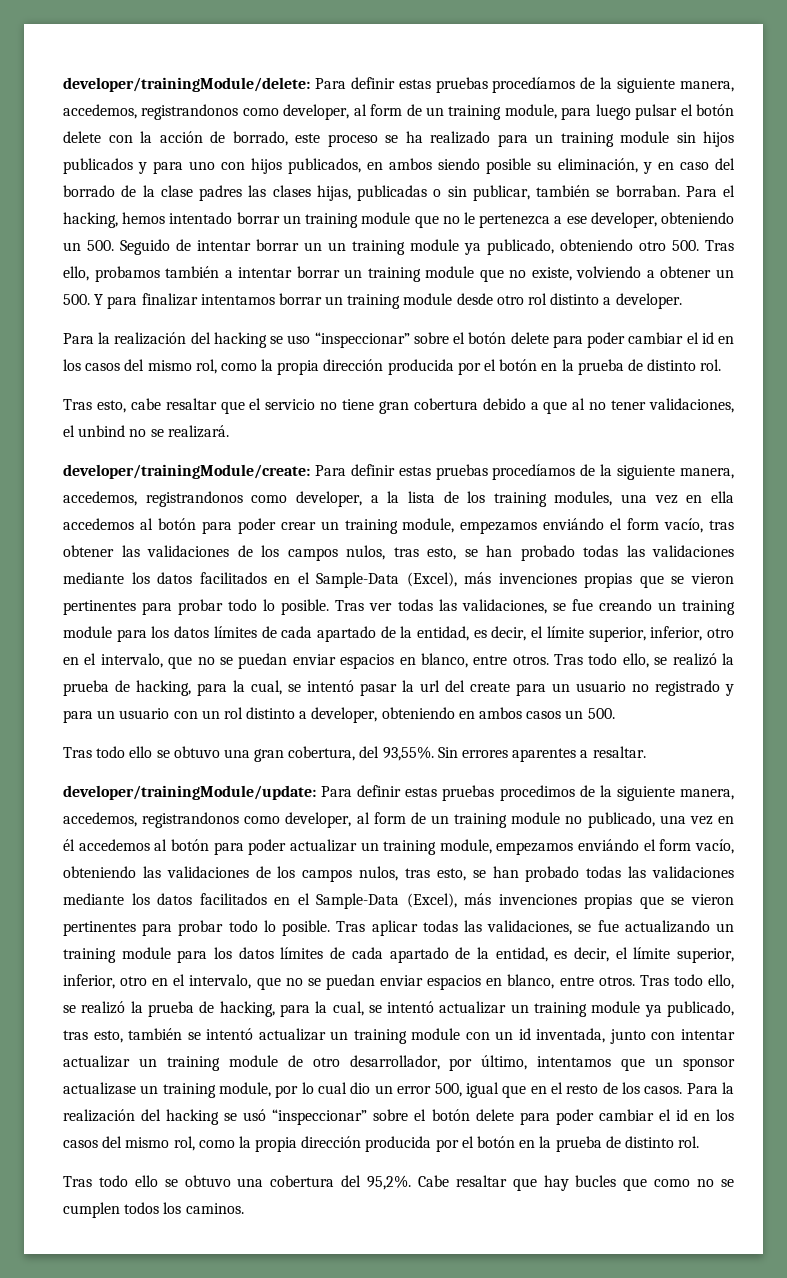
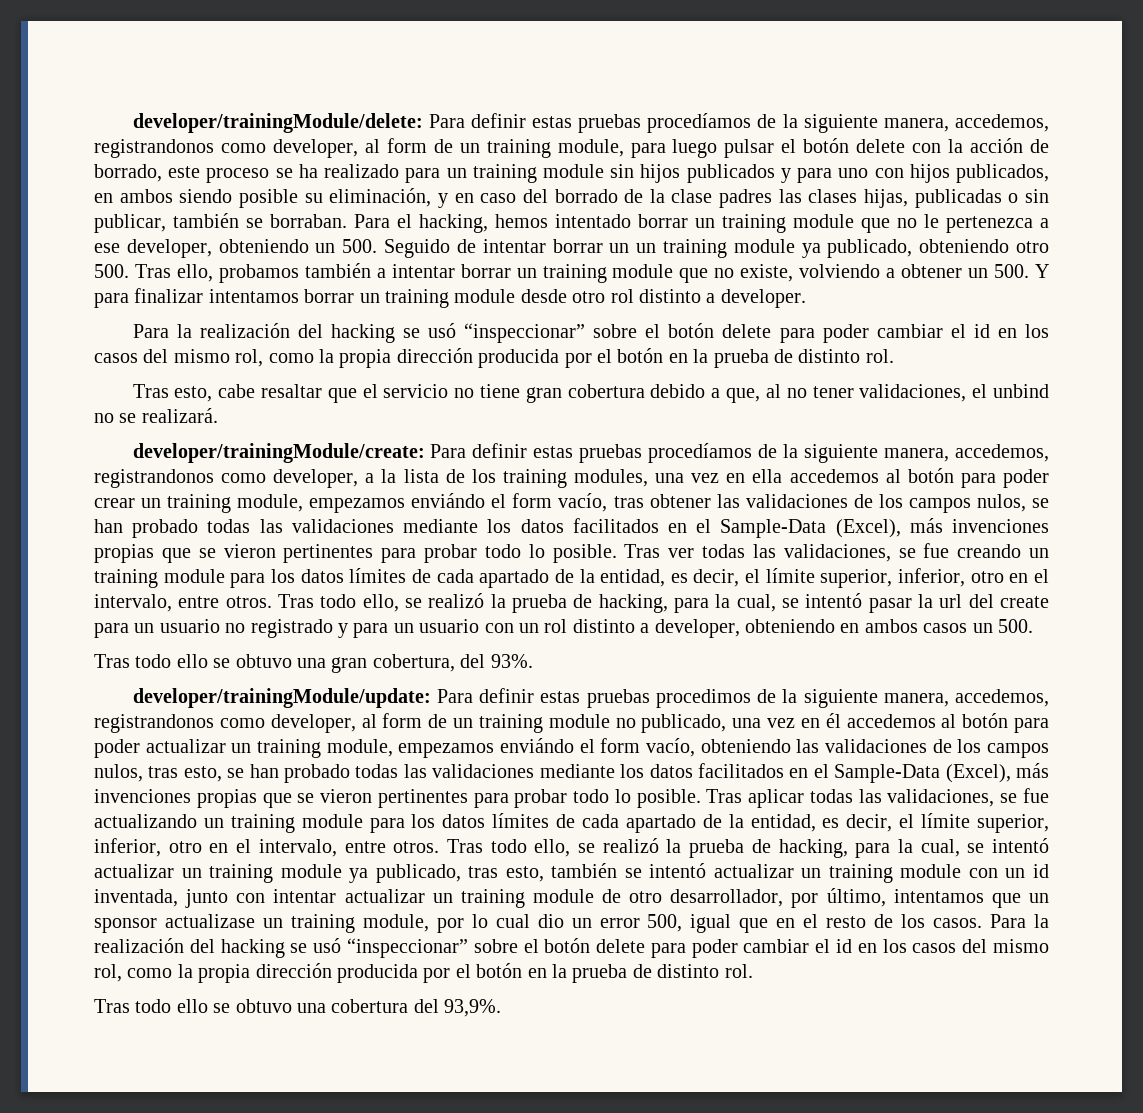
[287,335,311,344] uso -> [427,323,456,338] usó
[543,401,568,414] que -> [726,388,761,403] que,
[393,547,456,560] tras esto, -> (1026, 503) none
[168,653,468,669] que no se puedan enviar espacios en blanco, -> (172, 603) none
[382,746,646,762] 93,55%. Sin errores aparentes a resaltar. -> [490,654,533,668] 93%.
[256,974,555,990] que no se puedan enviar espacios en blanco, -> (337, 848) none
[367,1175,734,1191] [63,1202,244,1218] 95,2%. Cabe resaltar que hay bucles que como no se cumplen todos los caminos. -> [444,999,502,1017] 93,9%.

